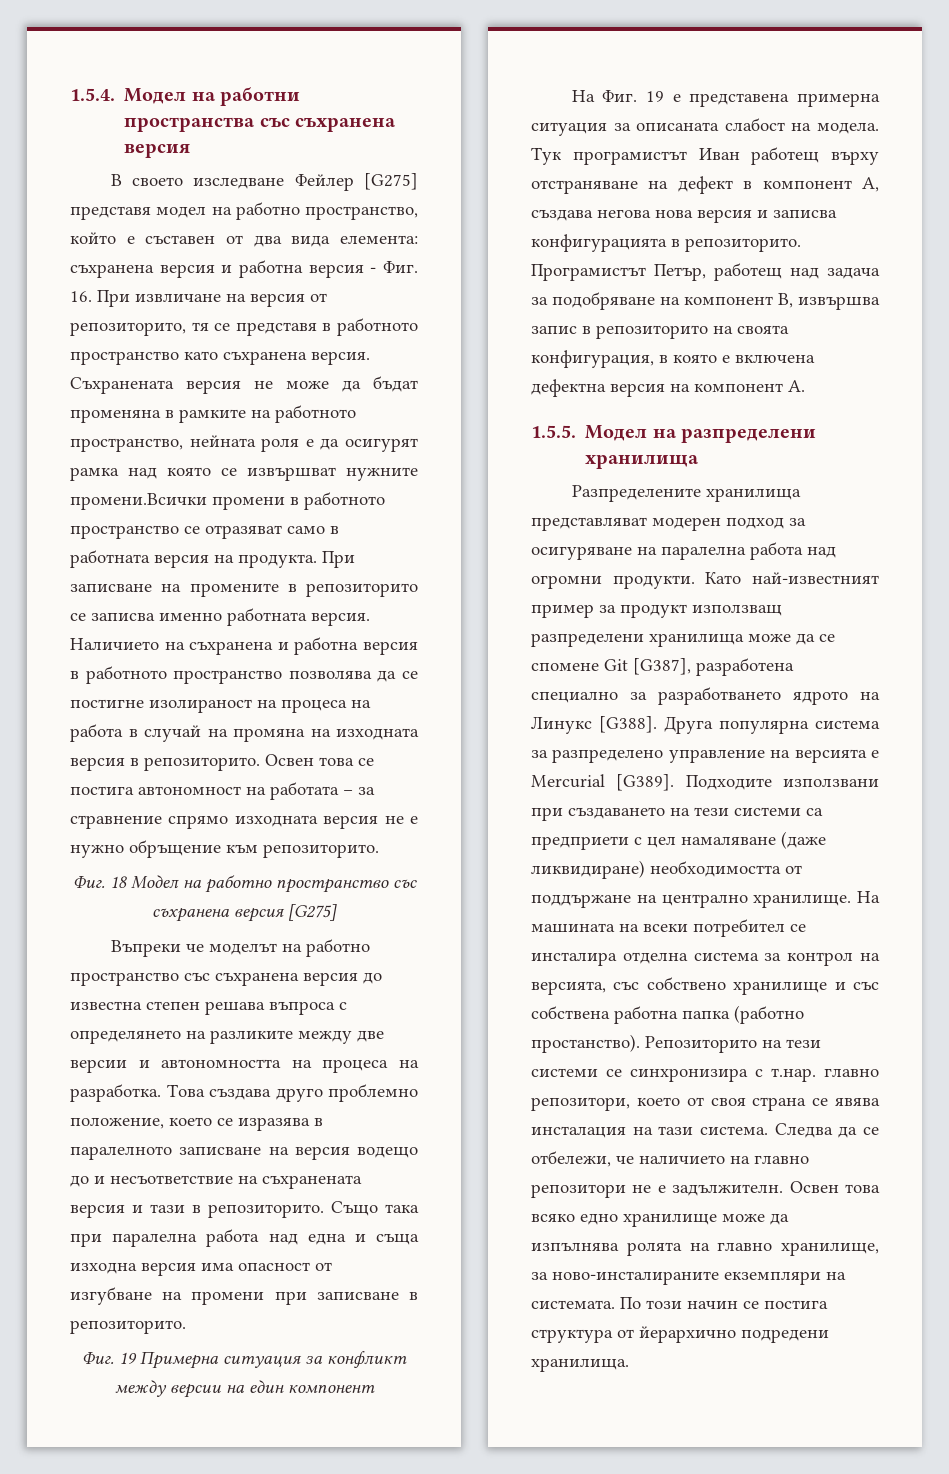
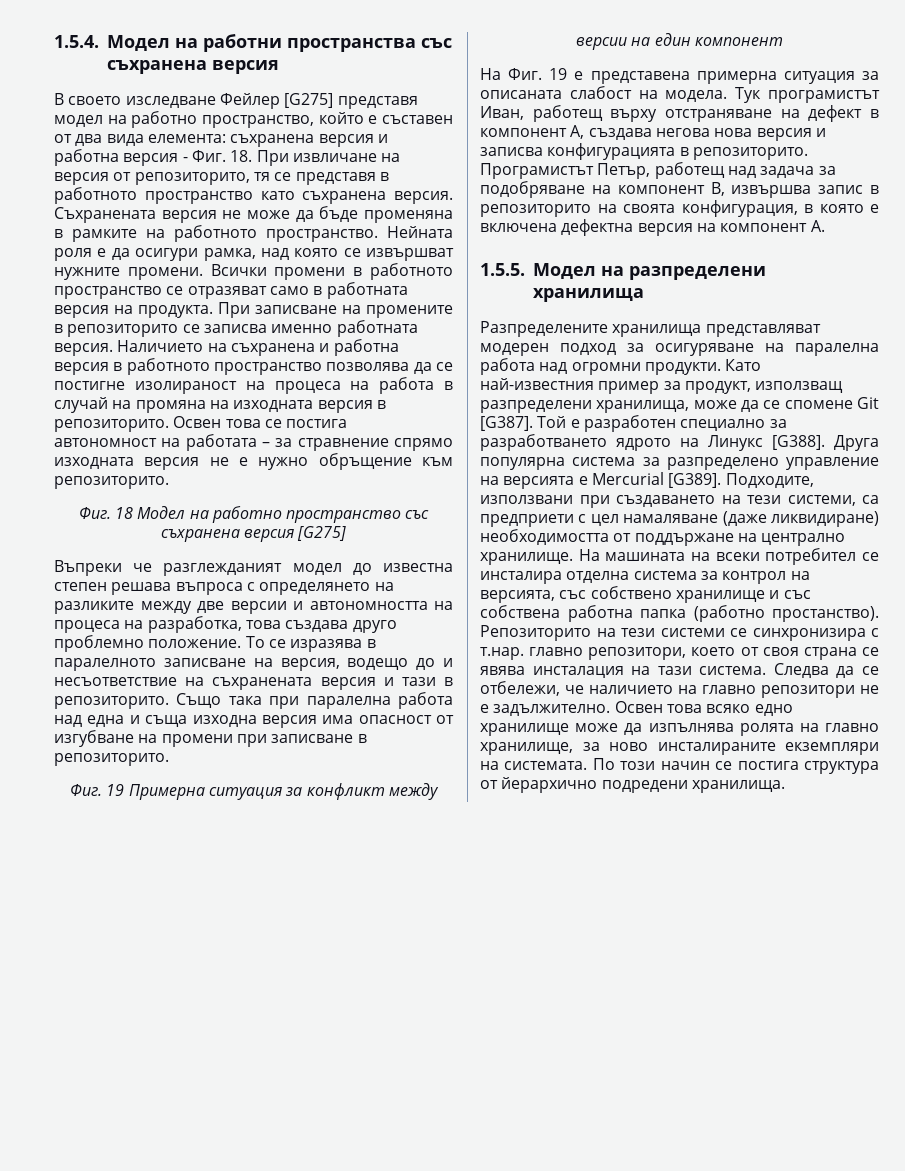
[70,291,92,302] 16. -> [230,150,253,162] 18.
[373,376,418,392] бъдат -> [319,206,359,222] бъде
[70,435,256,452] пространство, нейната -> [266,226,453,242] пространство. Нейната
[345,438,418,452] [70,467,119,481] осигурят рамка -> [135,248,256,261] осигури рамка,
[70,493,207,510] промени.Всички -> [127,264,267,280] промени. Всички
[208,939,370,957] [70,972,358,986] моделът на работно пространство със съхранена версия -> [163,563,342,576] разглежданият модел
[70,1084,205,1102] разработка. Това -> [147,616,281,633] разработка, това
[70,1117,212,1129] положение, което -> [148,636,265,648] положение. То
[294,1146,350,1160] версия -> [280,658,340,671] версия,
[698,148,740,160] Иван -> [480,106,524,120] Иван,
[752,572,879,584] най-известният -> [480,378,594,390] най-известния
[620,604,687,618] продукт -> [684,381,751,394] продукт,
[649,633,744,647] хранилища -> [596,400,690,413] хранилища,
[633,658,794,676] [G387], разработена -> [480,415,676,432] [G387]. Той е разработен
[685,775,772,790] Подходите -> [725,473,814,488] Подходите,
[734,807,801,816] системи -> [787,495,856,506] системи,
[672,1184,784,1196] задължителн. -> [493,704,611,716] задължително.
[552,1271,719,1285] ново-инсталираните -> [609,742,776,755] ново инсталираните

